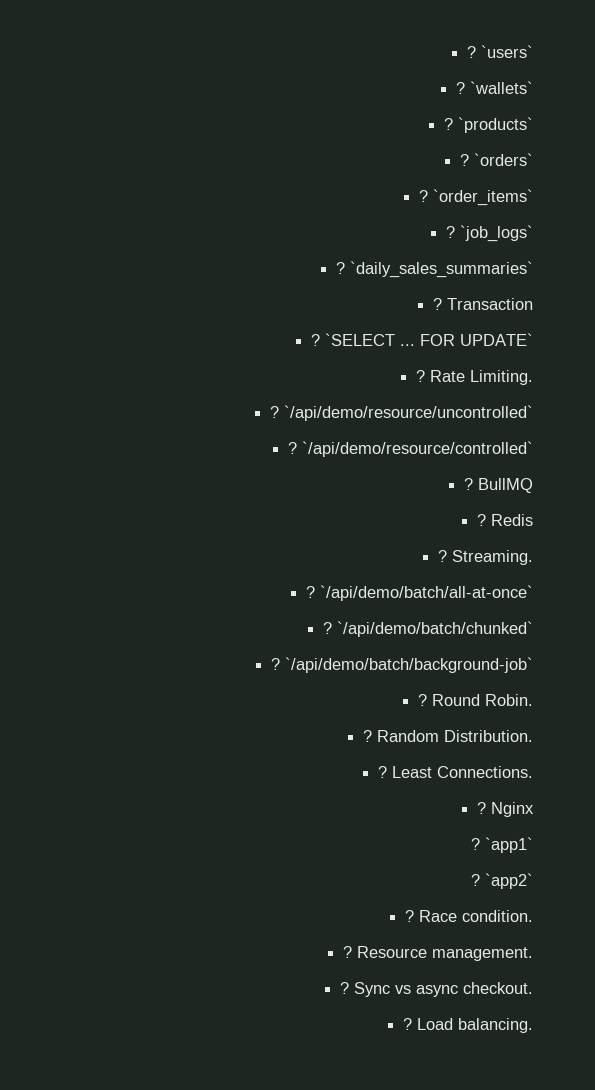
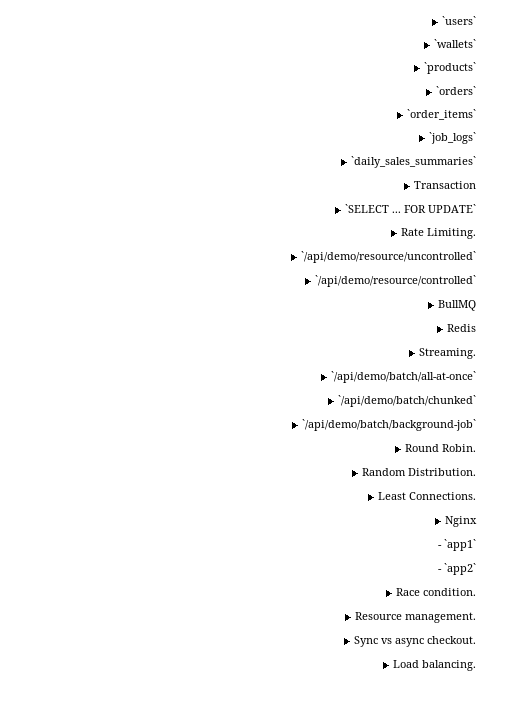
[467,46,476,58] ? -> (442, 20) none
[456,82,465,94] ? -> (476, 20) none
[444,118,453,130] ? -> (476, 43) none
[460,154,469,166] ? -> (476, 68) none
[419,190,428,202] ? -> (476, 90) none
[446,226,455,238] ? -> (476, 114) none
[336,262,345,274] ? -> (476, 138) none
[433,298,442,310] ? -> (476, 162) none
[311,334,320,346] ? -> (476, 185) none
[416,370,425,382] ? -> (476, 208) none
[270,406,279,418] ? -> (476, 233) none
[288,442,297,454] ? -> (476, 257) none
[464,478,473,490] ? -> (476, 281) none
[477,514,486,526] ? -> (476, 305) none
[438,550,447,562] ? -> (476, 328) none
[306,586,315,598] ? -> (476, 353) none
[323,622,332,634] ? -> (476, 377) none
[271,658,280,670] ? -> (476, 401) none
[418,694,427,706] ? -> (476, 425) none
[363,730,372,742] ? -> (476, 448) none
[378,766,387,778] ? -> (476, 472) none
[477,802,486,814] ? -> (476, 496) none
[471,838,480,850] ? -> [438,545,442,548] -
[471,874,480,886] ? -> [438,569,442,572] -
[405,910,414,922] ? -> (476, 569) none
[343,946,352,958] ? -> (476, 592) none
[340,982,349,994] ? -> (476, 617) none
[403,1018,412,1030] ? -> (476, 640) none

